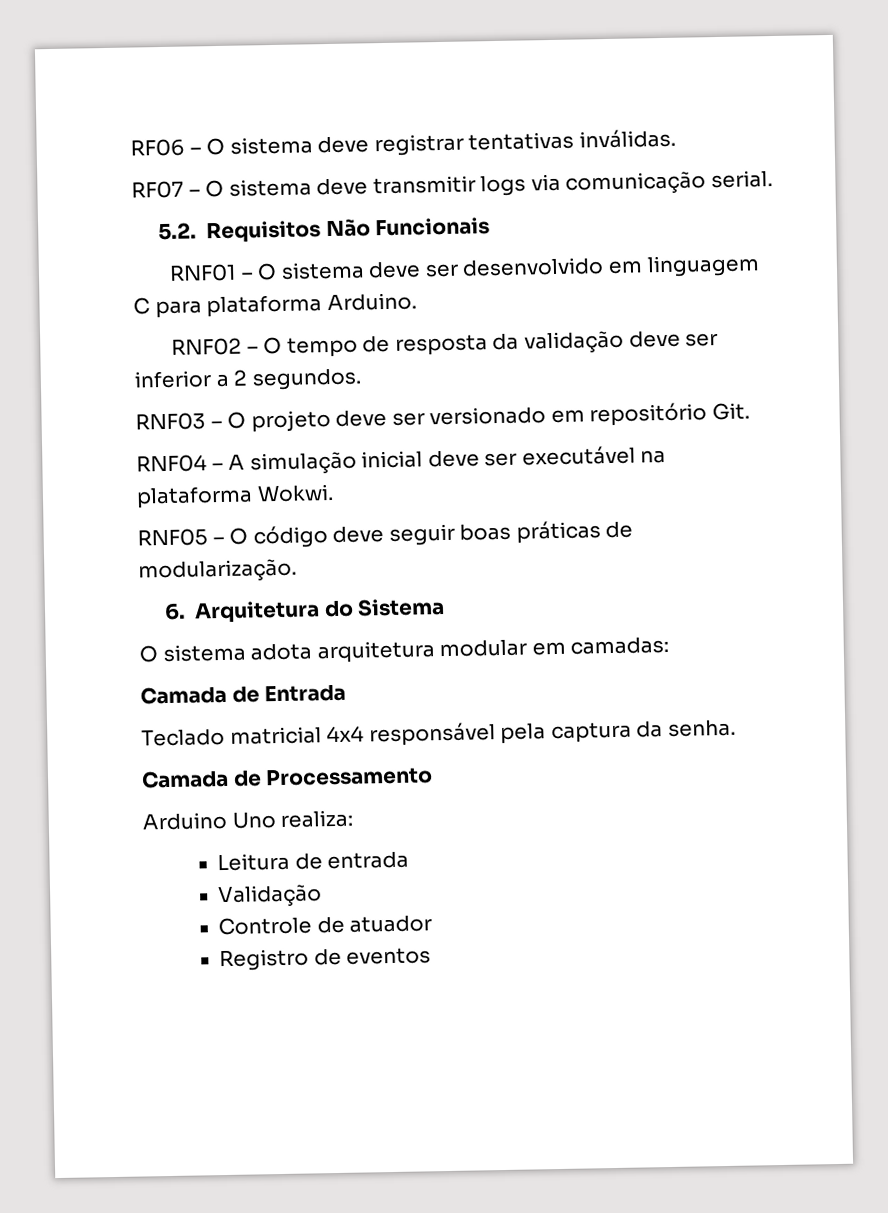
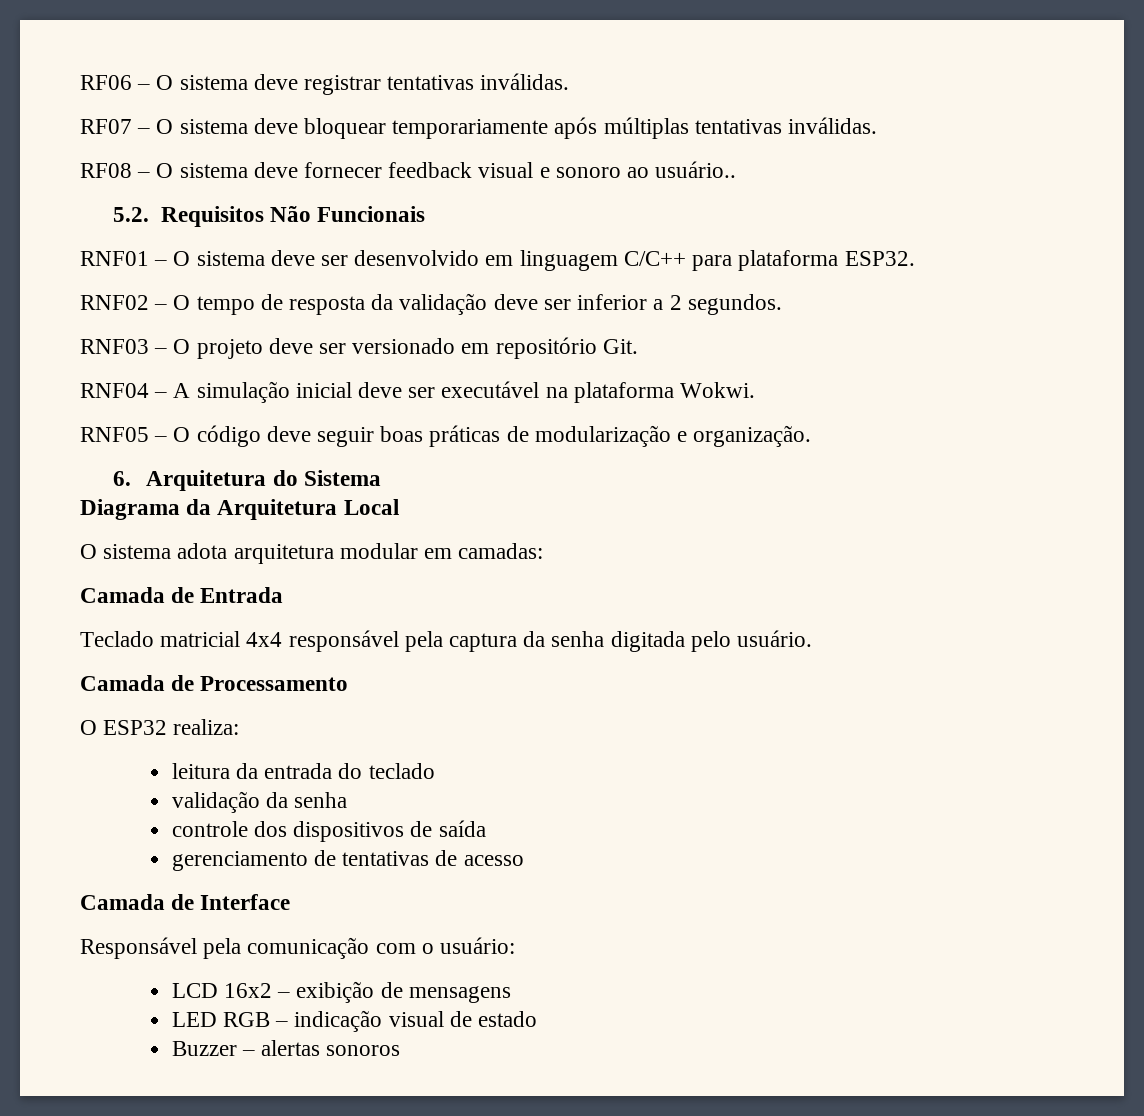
[372,170,773,197] transmitir logs via comunicação serial. -> [304,117,878,139] [80,161,737,178] bloquear temporariamente após múltiplas tentativas inválidas. // RF08 – O sistema deve fornecer feedback visual e sonoro ao usuário..
[133,297,150,315] C -> [623,251,686,266] C/C++
[326,292,417,312] Arduino. -> [844,251,915,266] ESP32.
[138,558,297,583] modularização. -> [534,425,812,447] modularização e organização.
(446, 607) none -> [80,499,399,520] // Diagrama da Arquitetura Local
[667,719,736,738] senha. -> [551,630,813,652] senha digitada pelo usuário.
[142,811,276,831] Arduino Uno -> [80,720,168,735] O ESP32
[217,851,410,872] [217,884,323,908] [218,915,433,936] [219,947,432,972] Leitura de entrada // Validação // Controle de atuador // Registro de eventos -> [171,763,435,779] [171,791,348,813] [171,820,486,842] [171,850,524,871] [80,894,291,910] [80,937,516,959] [171,981,511,1003] [171,1010,537,1032] [171,1040,401,1056] leitura da entrada do teclado // validação da senha // controle dos dispositivos de saída // gerenciamento de tentativas de acesso // Camada de Interface // Responsável pela comunicação com o usuário: // LCD 16x2 – exibição de mensagens // LED RGB – indicação visual de estado // Buzzer – alertas sonoros

